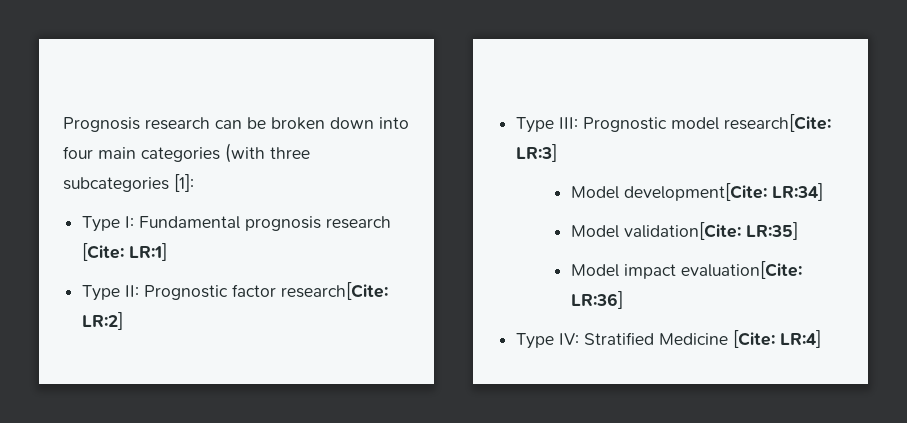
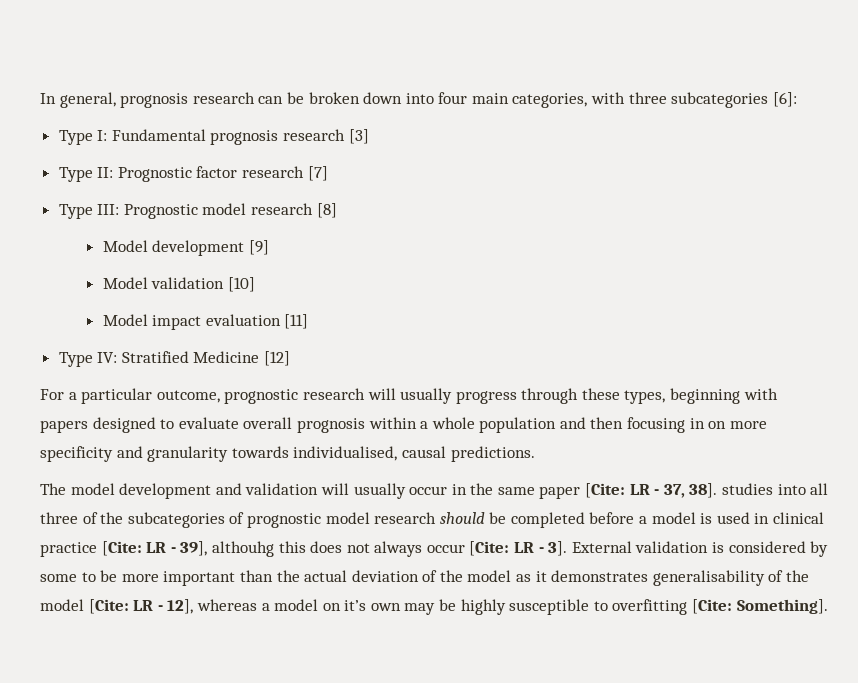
[63,117,140,132] Prognosis -> [40,92,189,108] In general, prognosis
[141,143,265,163] categories (with -> [512,92,626,108] categories, with
[174,174,194,192] [1]: -> [772,92,797,107] [6]:
[82,243,168,261] [Cite: LR:1] -> [348,129,369,144] [3]
[281,282,389,300] [82,312,124,330] research[Cite: LR:2] -> [242,166,328,181] research [7]
[724,114,832,132] [516,144,558,162] [570,183,823,201] [570,222,798,240] research[Cite: LR:3] // Model development[Cite: LR:34] // Model validation[Cite: LR:35] -> [251,203,337,218] [102,240,269,256] [102,277,255,292] research [8] // Model development [9] // Model validation [10]
[680,261,802,279] [570,291,623,309] evaluation[Cite: LR:36] -> [205,314,309,329] evaluation [11]
[733,330,822,348] [Cite: LR:4] -> [264,351,291,366] [40,388,778,404] [40,417,767,433] [40,446,535,462] [40,483,829,499] [40,512,825,528] [40,541,829,557] [40,570,810,586] [40,599,828,615] [12] // For a particular outcome, prognostic research will usually progress through these types, beginning with papers designed to evaluate overall prognosis within a whole population and then focusing in on more specificity and granularity towards individualised, causal predictions. // The model development and validation will usually occur in the same paper [Cite: LR - 37, 38]. studies into all three of the subcategories of prognostic model research should be completed before a model is used in clinical practice [Cite: LR - 39], althouhg this does not always occur [Cite: LR - 3]. External validation is considered by some to be more important than the actual deviation of the model as it demonstrates generalisability of the model [Cite: LR - 12], whereas a model on it’s own may be highly susceptible to overfitting [Cite: Something].

